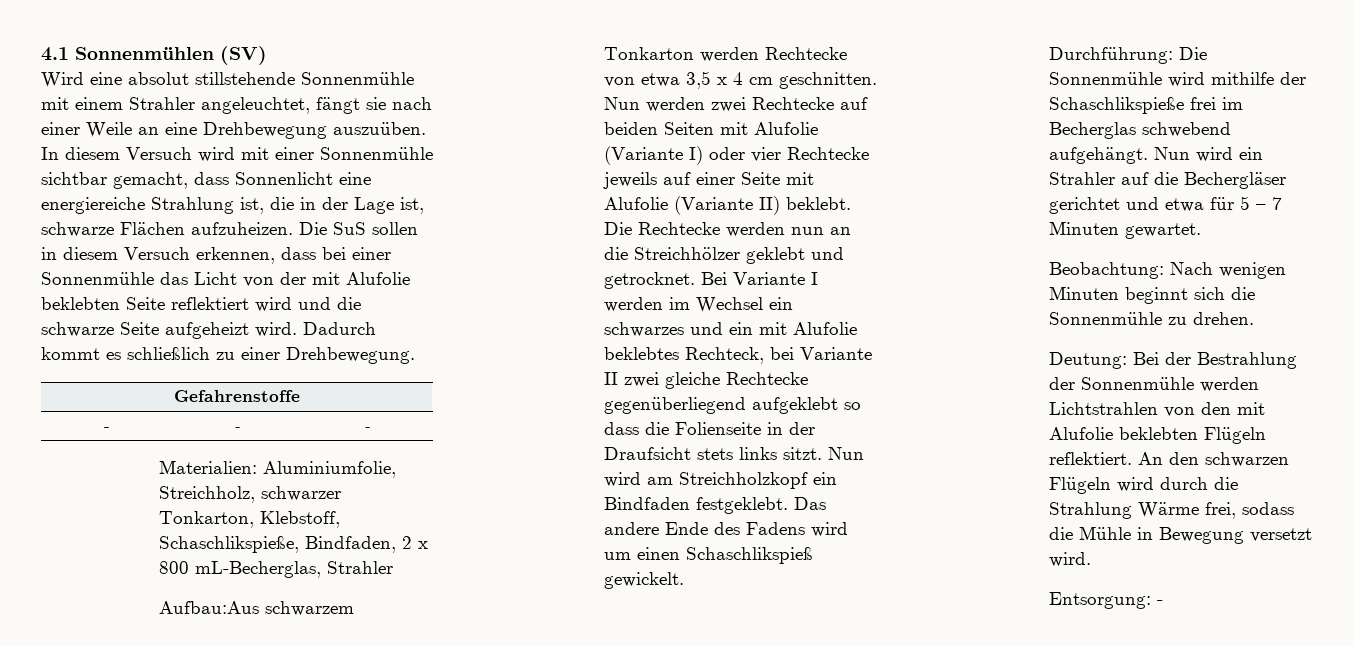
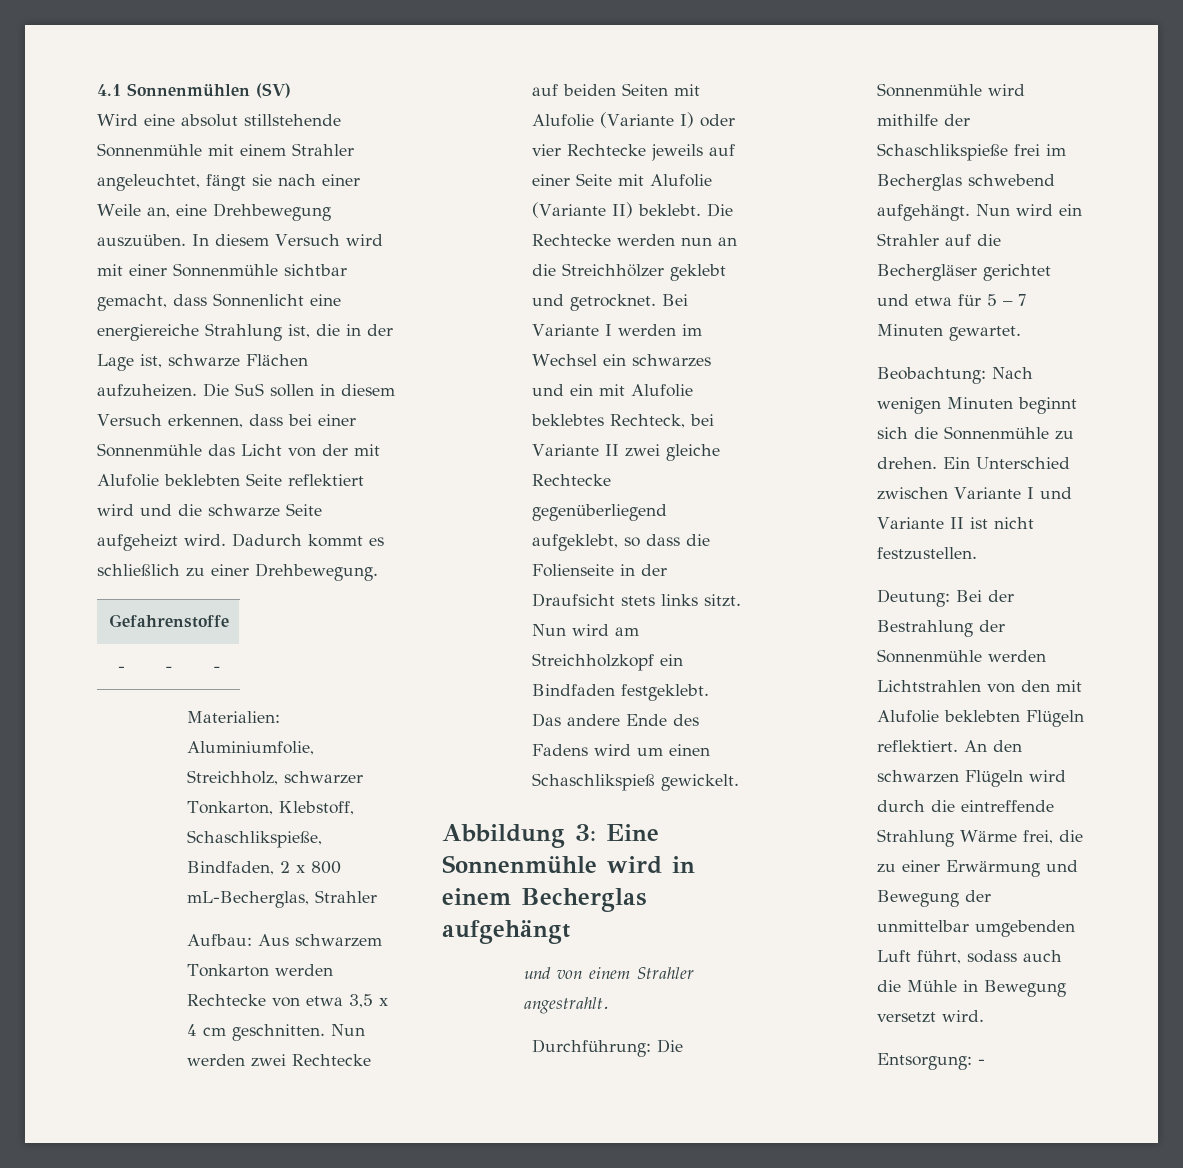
[138,127,159,135] an -> [146,207,170,218] an,
[158,601,259,614] Aufbau:Aus -> [186,934,289,946] Aufbau: Aus
[751,397,838,414] aufgeklebt -> [531,534,618,551] aufgeklebt,
(684, 580) none -> [442,824,659,848] [442,855,695,874] [442,888,647,912] [442,920,570,944] [523,967,694,979] [523,997,609,1014] // Abbildung 3: Eine Sonnenmühle wird in einem Becherglas aufgehängt // und von einem Strahler angestrahlt.
(1254, 318) none -> [942,457,1070,469] [876,487,1072,500] [876,517,1034,529] [876,547,977,560] Ein Unterschied zwischen Variante I und Variante II ist nicht festzustellen.
(1238, 483) none -> [960,800,1054,812] eintreffende
[1241,502,1294,515] sodass -> [1058,830,1083,842] [876,860,1078,877] [876,890,991,907] [876,920,1075,937] [876,950,1062,964] die zu einer Erwärmung und Bewegung der unmittelbar umgebenden Luft führt, sodass auch

